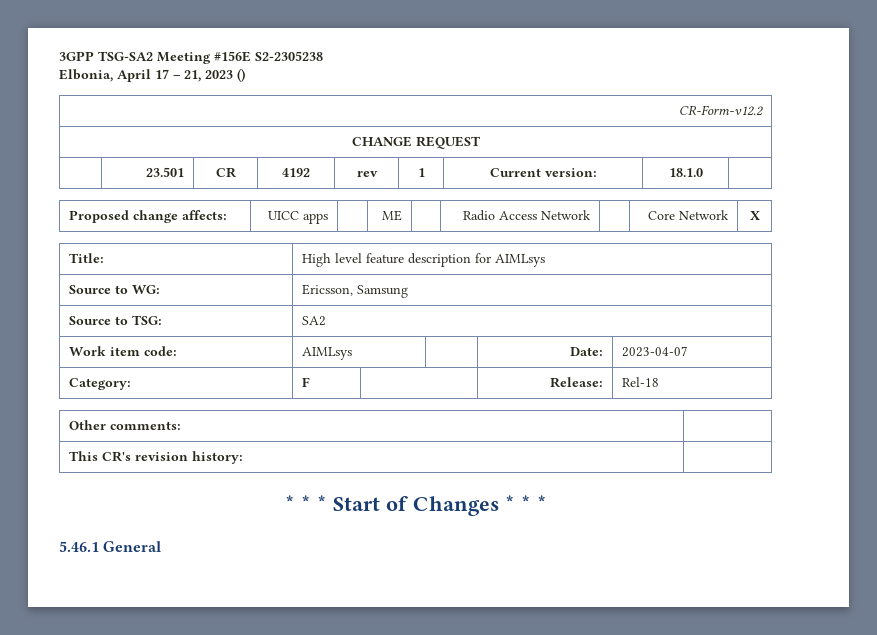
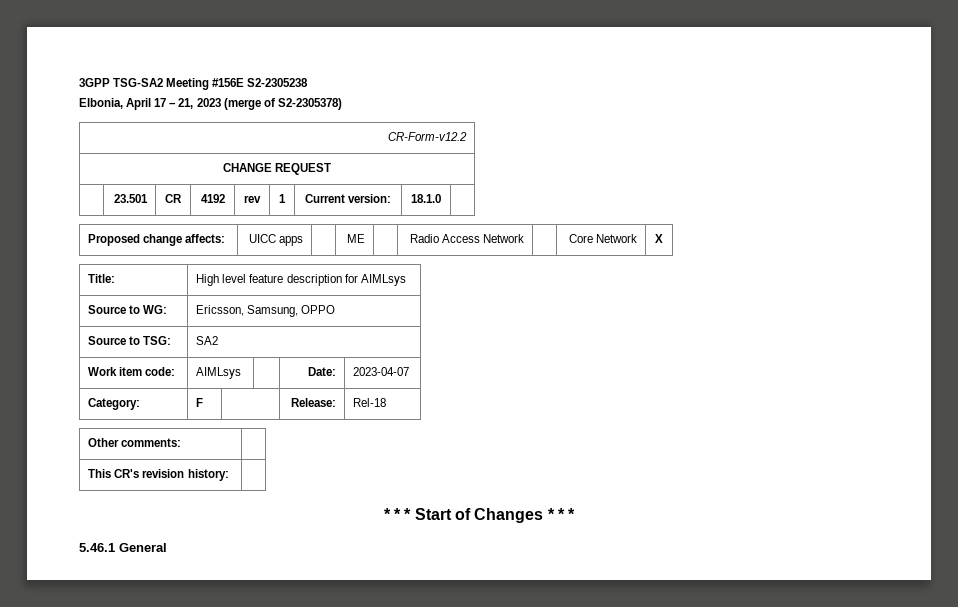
[237,68,245,82] () -> [223,98,342,110] (merge of S2-2305378)
[357,285,409,298] Samsung -> [247,305,336,317] Samsung, OPPO

